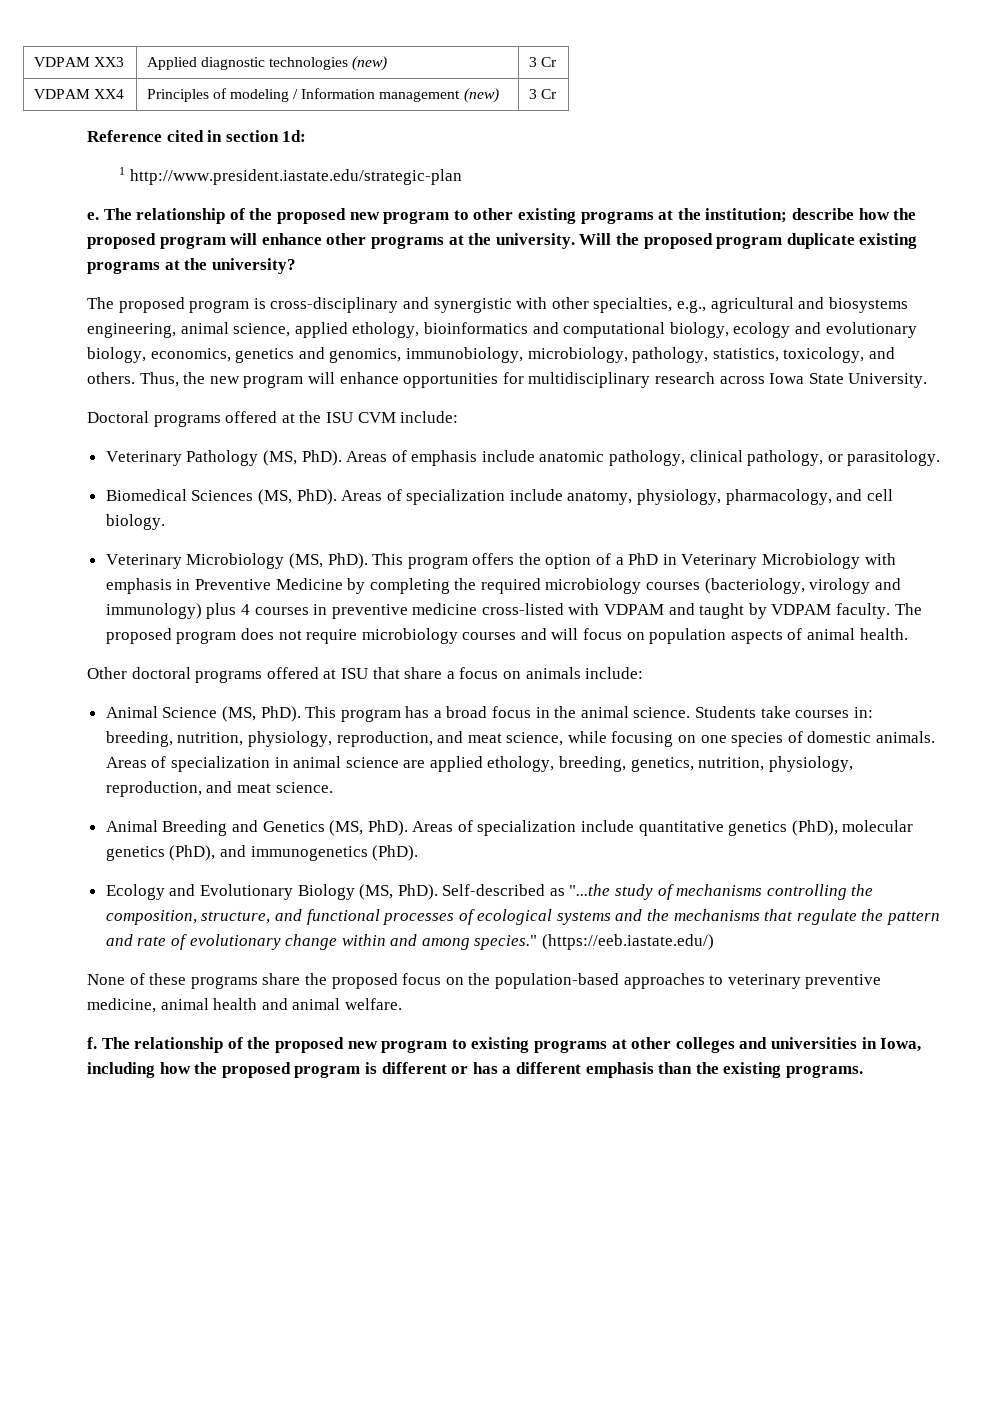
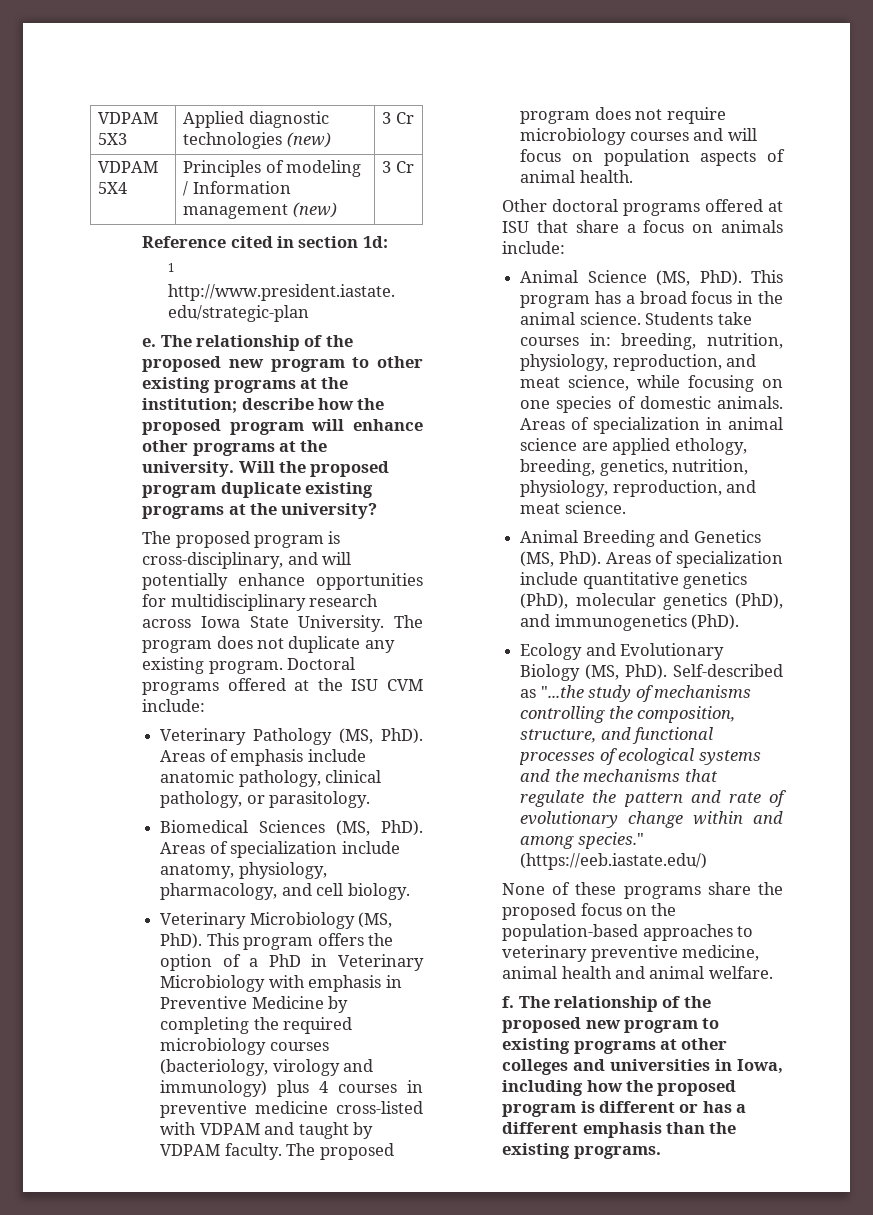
[33,57,124,67] VDPAM XX3 -> [98,112,159,124] [98,133,128,145] VDPAM 5X3
[93,89,124,99] XX4 -> [98,182,128,194] 5X4
[270,297,908,313] [87,322,917,338] [87,347,895,363] [87,372,336,388] cross-disciplinary and synergistic with other specialties, e.g., agricultural and biosystems engineering, animal science, applied ethology, bioinformatics and computational biology, ecology and evolutionary biology, economics, genetics and genomics, immunobiology, microbiology, pathology, statistics, toxicology, and others. Thus, the new program will -> [142,552,351,569] [142,573,229,590] cross-disciplinary, and will potentially
(928, 380) // -> [394,615,424,628] [142,636,395,653] [142,657,283,674] The program does not duplicate any existing program.

